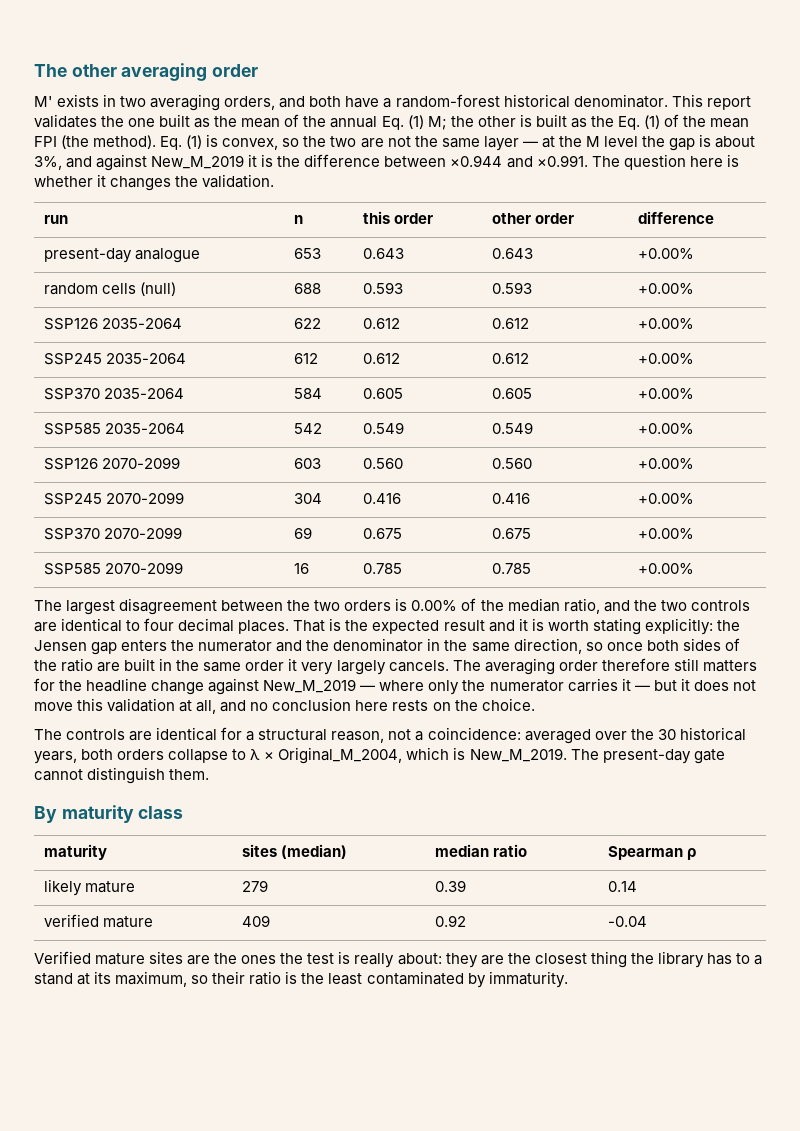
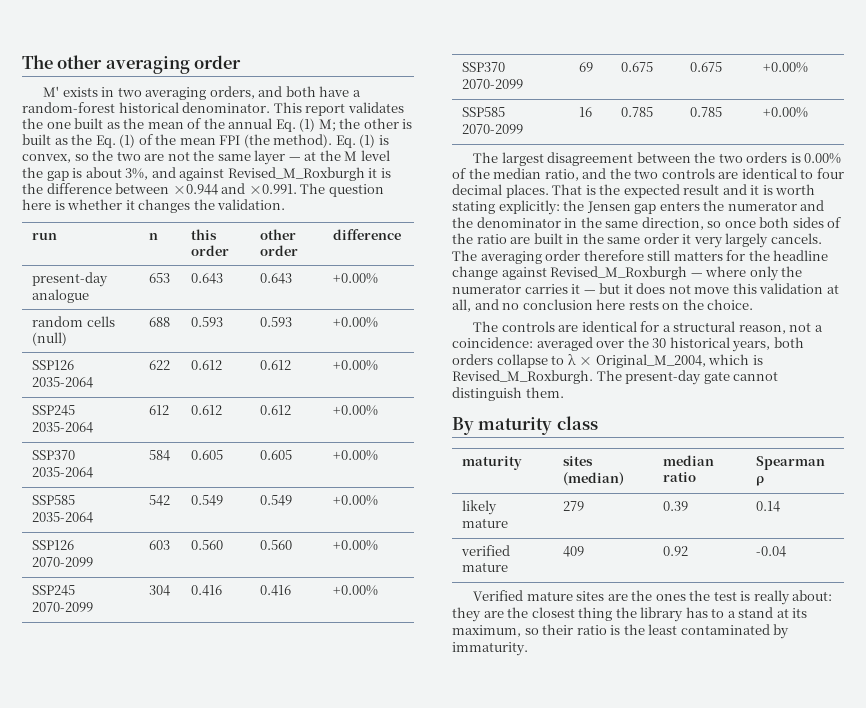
[151,155,245,169] New_M_2019 -> [227,167,365,181] Revised_M_Roxburgh
[263,679,357,693] New_M_2019 -> [550,266,688,280] Revised_M_Roxburgh
[469,748,567,762] New_M_2019. -> [452,370,593,384] Revised_M_Roxburgh.

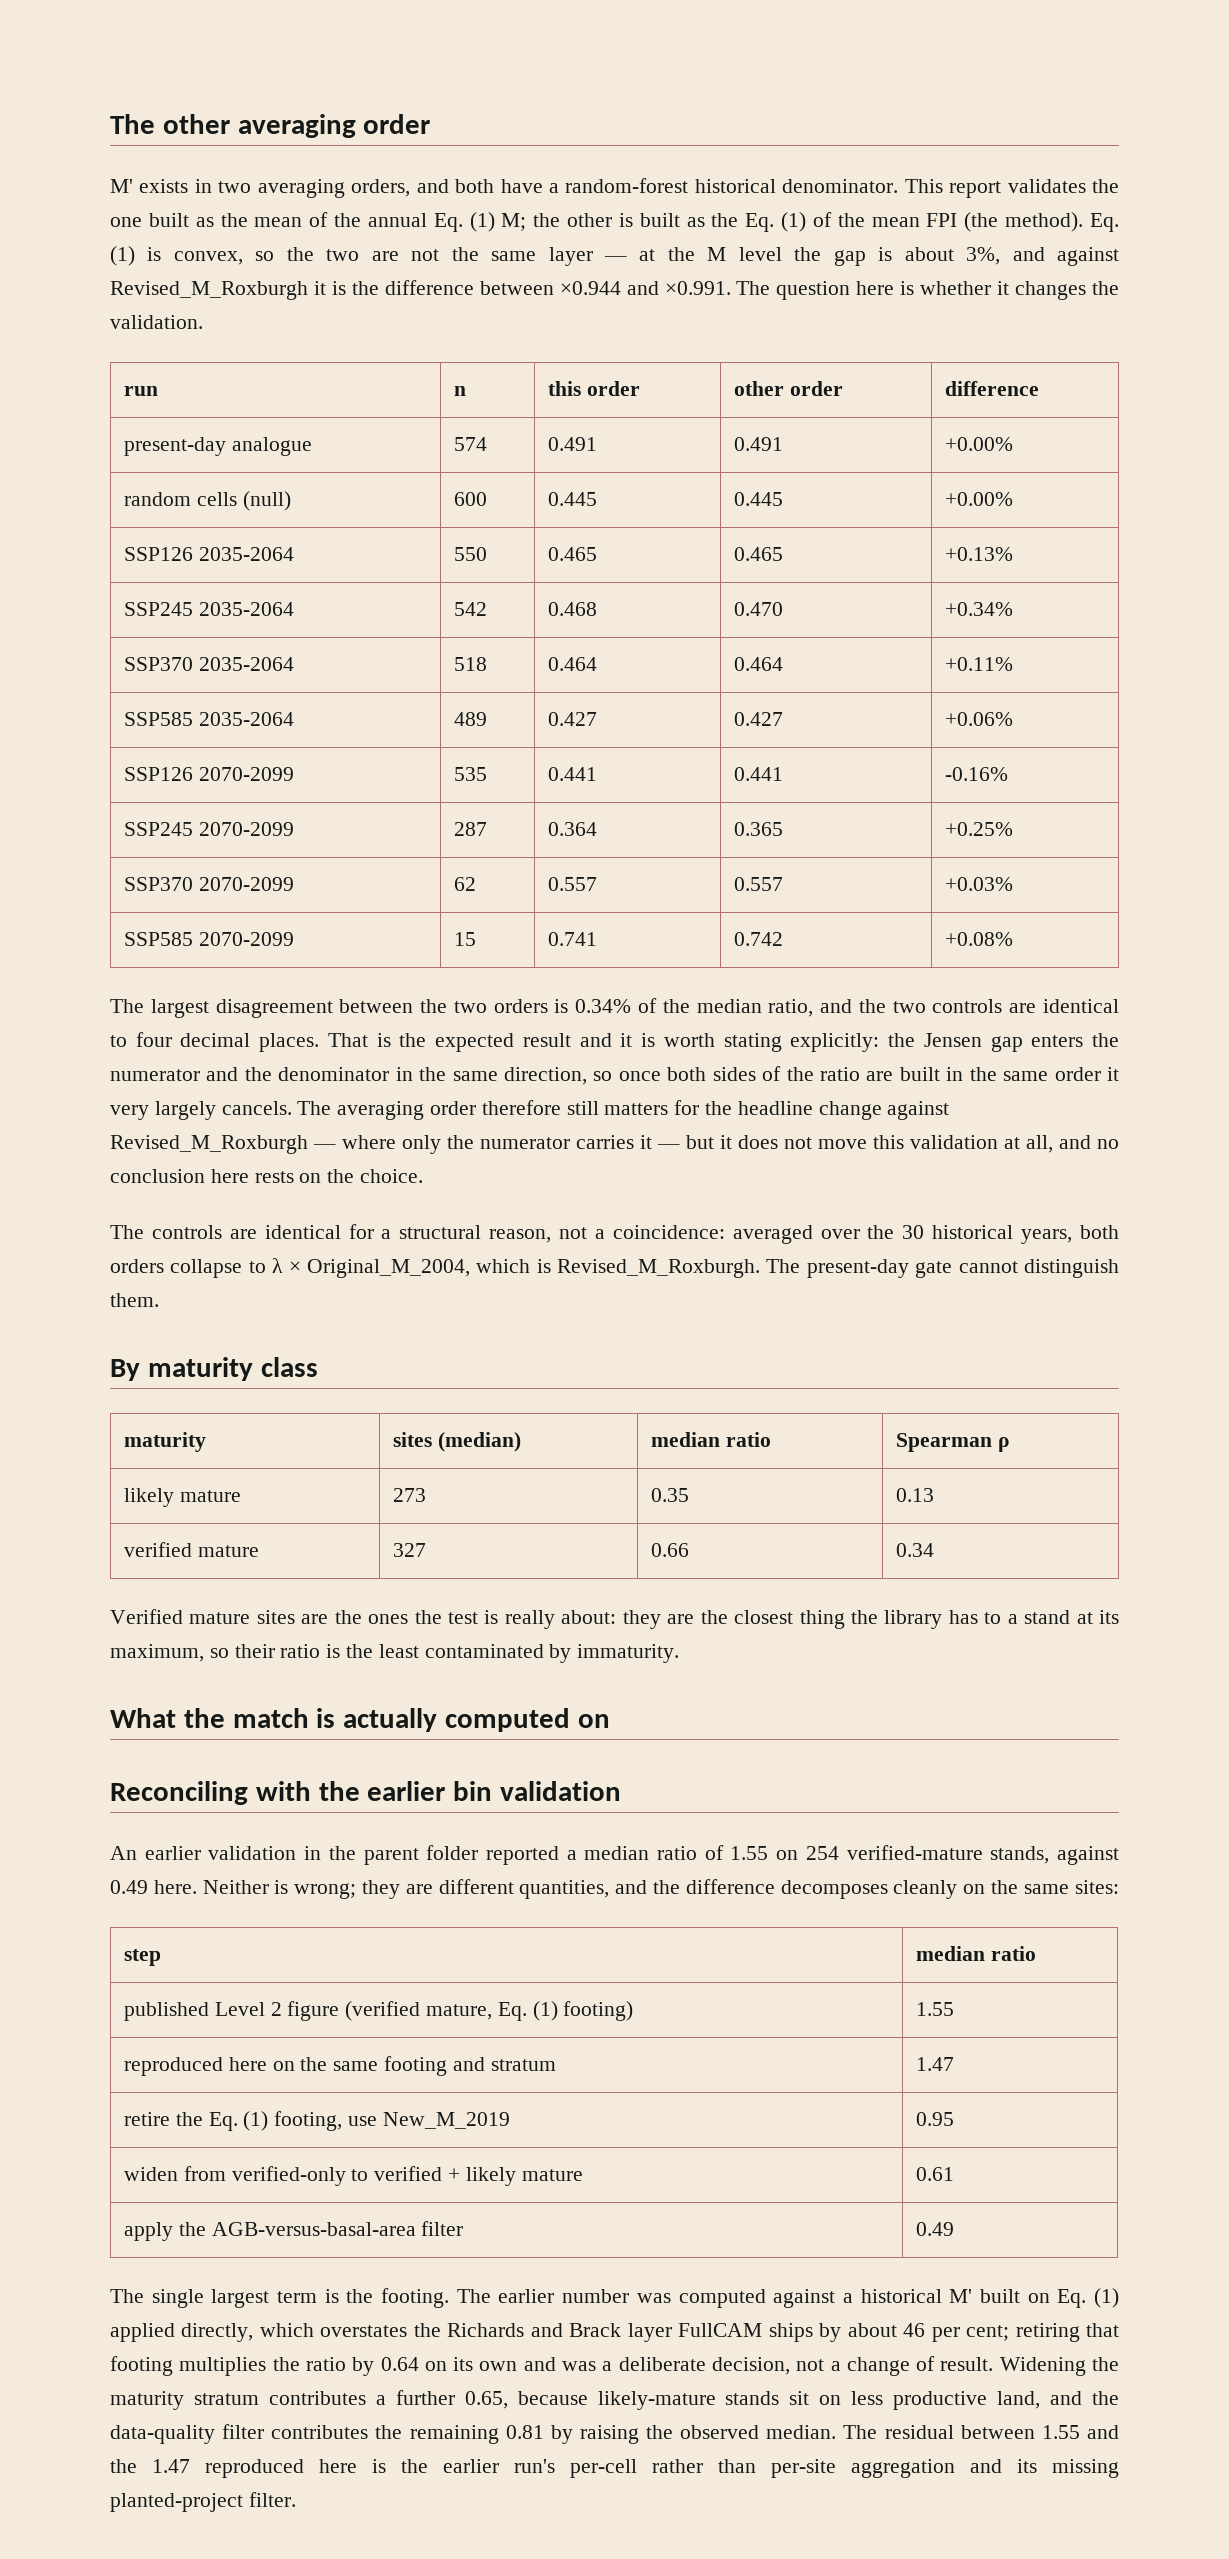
[149,273,171,283] [191,273,224,284] [260,273,293,284] 653 | 0.643 | 0.643 -> [453,437,487,451] [547,437,597,451] [733,437,783,451] 574 | 0.491 | 0.491
[149,317,171,327] [191,317,224,327] [260,317,293,327] 688 | 0.593 | 0.593 -> [453,492,487,506] [547,492,597,506] [733,492,783,506] 600 | 0.445 | 0.445
[149,360,171,370] [191,360,223,370] [260,360,292,370] [333,360,379,371] [32,405,76,416] [32,422,94,433] [149,405,170,415] [191,405,223,415] [260,405,292,415] [333,405,379,416] [32,450,76,460] [32,467,94,478] [149,450,171,461] [191,450,224,460] [260,450,293,460] [333,450,379,461] [32,495,76,505] [32,512,94,523] [149,495,171,506] [191,495,224,506] [260,495,293,506] [333,495,379,506] [32,540,75,550] [32,557,94,567] [149,540,171,550] [191,540,224,550] [260,540,293,550] [333,540,379,551] [32,585,76,596] [32,602,94,612] [149,585,171,596] [191,585,223,596] [260,585,292,596] [333,585,379,596] [462,62,506,72] [462,79,524,89] [579,62,594,72] [621,62,654,72] [690,62,723,72] [763,62,809,73] [462,107,506,117] [462,124,524,134] [579,107,593,117] [621,107,654,117] [690,107,723,117] [763,107,809,118] 622 | 0.612 | 0.612 | +0.00% // SSP245 2035-2064 | 612 | 0.612 | 0.612 | +0.00% // SSP370 2035-2064 | 584 | 0.605 | 0.605 | +0.00% // SSP585 2035-2064 | 542 | 0.549 | 0.549 | +0.00% // SSP126 2070-2099 | 603 | 0.560 | 0.560 | +0.00% // SSP245 2070-2099 | 304 | 0.416 | 0.416 | +0.00% // SSP370 2070-2099 | 69 | 0.675 | 0.675 | +0.00% // SSP585 2070-2099 | 16 | 0.785 | 0.785 | +0.00% -> [453,547,487,561] [547,547,597,561] [733,547,783,561] [944,547,1013,561] [123,602,294,616] [453,602,487,616] [547,602,597,616] [733,602,783,616] [944,602,1013,616] [123,657,294,671] [453,657,487,671] [547,657,597,671] [733,657,783,671] [944,657,1013,671] [123,712,294,726] [453,712,487,726] [547,712,597,726] [733,712,783,726] [944,712,1013,726] [123,767,294,781] [453,767,487,781] [547,767,597,781] [733,767,783,781] [944,767,1008,781] [123,822,294,836] [453,822,487,836] [547,822,597,836] [733,822,783,836] [944,822,1013,836] [123,877,294,891] [453,877,476,891] [547,877,597,891] [733,877,783,891] [944,877,1013,891] [123,932,294,946] [453,932,476,946] [547,932,597,946] [733,932,783,946] [944,932,1013,946] 550 | 0.465 | 0.465 | +0.13% // SSP245 2035-2064 | 542 | 0.468 | 0.470 | +0.34% // SSP370 2035-2064 | 518 | 0.464 | 0.464 | +0.11% // SSP585 2035-2064 | 489 | 0.427 | 0.427 | +0.06% // SSP126 2070-2099 | 535 | 0.441 | 0.441 | -0.16% // SSP245 2070-2099 | 287 | 0.364 | 0.365 | +0.25% // SSP370 2070-2099 | 62 | 0.557 | 0.557 | +0.03% // SSP585 2070-2099 | 15 | 0.741 | 0.742 | +0.08%
[804,153,842,164] 0.00% -> [575,999,632,1013] 0.34%
[563,501,585,511] [663,501,689,511] [756,501,781,512] 279 | 0.39 | 0.14 -> [392,1488,426,1502] [650,1488,689,1502] [895,1488,934,1502] 273 | 0.35 | 0.13
[563,546,585,557] [663,546,689,556] [756,546,787,557] 409 | 0.92 | -0.04 -> [392,1543,426,1557] [650,1543,689,1557] [895,1543,934,1557] 327 | 0.66 | 0.34
(528, 649) none -> [110,1708,610,1732] [110,1781,622,1805] [110,1845,1120,1865] [110,1879,1119,1899] [123,1949,161,1966] [915,1946,1036,1961] [123,2001,634,2021] [915,2002,954,2016] [123,2056,556,2076] [915,2057,954,2071] [123,2111,510,2131] [915,2112,954,2126] [123,2166,583,2186] [915,2167,954,2181] [123,2221,464,2241] [915,2222,954,2236] [110,2288,1120,2308] [110,2323,1119,2342] [110,2356,1119,2376] [110,2390,1119,2410] [110,2424,1119,2444] [110,2459,1119,2478] [110,2492,296,2512] // What the match is actually computed on // Reconciling with the earlier bin validation // An earlier validation in the parent folder reported a median ratio of 1.55 on 254 verified-mature stands, against 0.49 here. Neither is wrong; they are different quantities, and the difference decomposes cleanly on the same sites: // step | median ratio // published Level 2 figure (verified mature, Eq. (1) footing) | 1.55 // reproduced here on the same footing and stratum | 1.47 // retire the Eq. (1) footing, use New_M_2019 | 0.95 // widen from verified-only to verified + likely mature | 0.61 // apply the AGB-versus-basal-area filter | 0.49 // The single largest term is the footing. The earlier number was computed against a historical M' built on Eq. (1) applied directly, which overstates the Richards and Brack layer FullCAM ships by about 46 per cent; retiring that footing multiplies the ratio by 0.64 on its own and was a deliberate decision, not a change of result. Widening the maturity stratum contributes a further 0.65, because likely-mature stands sit on less productive land, and the data-quality filter contributes the remaining 0.81 by raising the observed median. The residual between 1.55 and the 1.47 reproduced here is the earlier run's per-cell rather than per-site aggregation and its missing planted-project filter.

